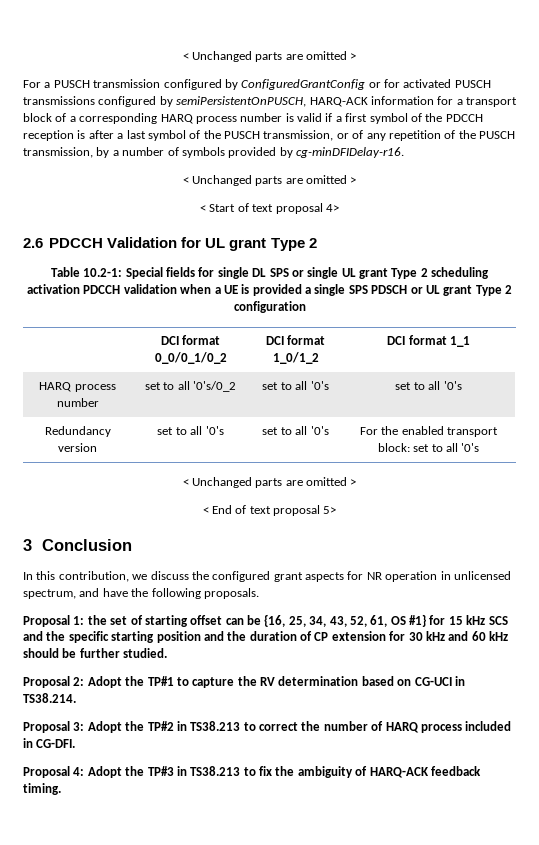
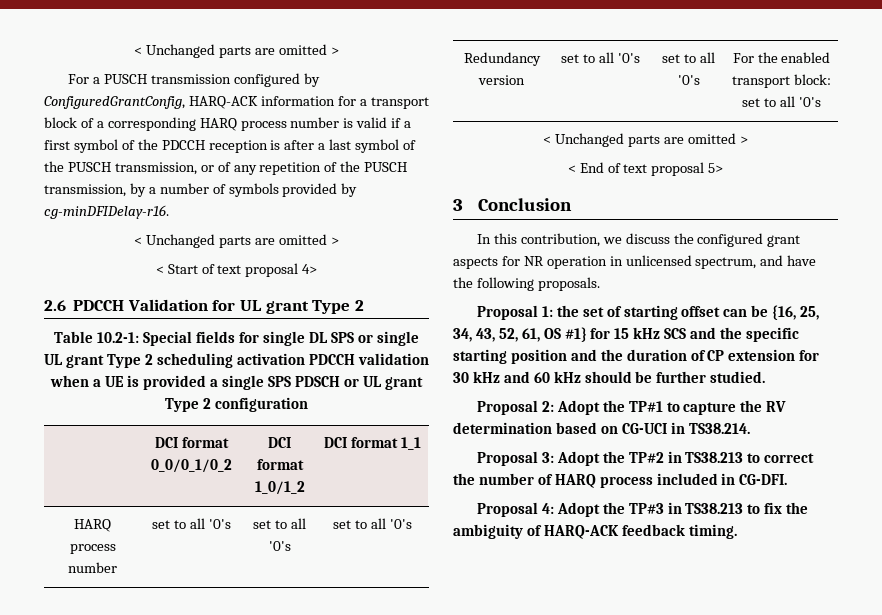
[241,79,491,90] [23,96,307,107] ConfiguredGrantConfig or for activated PUSCH transmissions configured by semiPersistentOnPUSCH, -> [44,96,185,109] ConfiguredGrantConfig,
[193,381,237,392] '0's/0_2 -> [208,519,231,529] '0's

